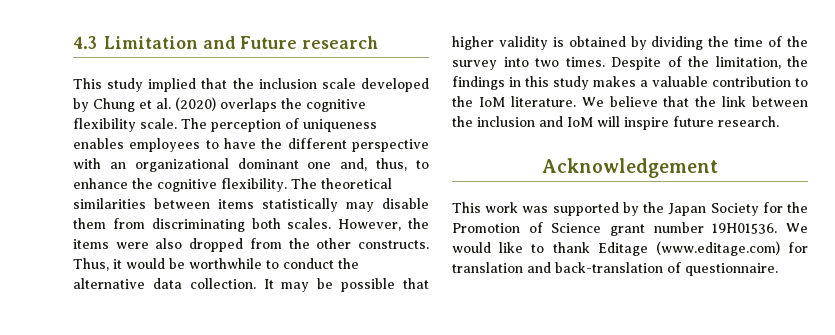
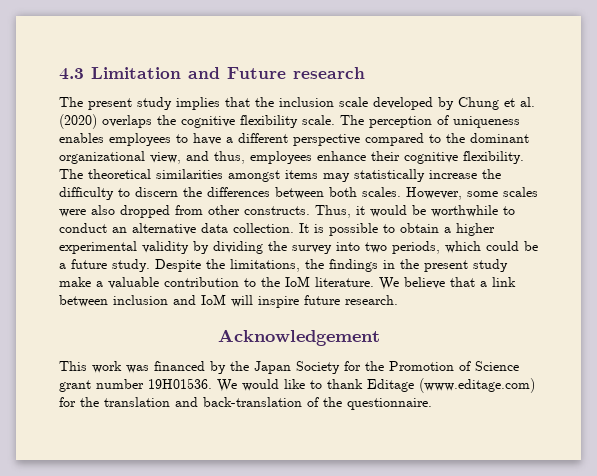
[73,78,197,92] This study implied -> [59,97,220,110] The present study implies
[261,138,283,149] the -> [226,137,233,143] a
[73,158,429,172] [73,178,153,189] with an organizational dominant one and, thus, to enhance the -> [365,133,529,146] [59,151,400,164] compared to the dominant organizational view, and thus, employees enhance their
[154,198,429,212] [73,218,245,232] between items statistically may disable them from discriminating -> [228,169,501,182] [59,187,324,200] amongst items may statistically increase the difficulty to discern the differences between
[408,218,429,229] [73,239,109,249] the items -> [467,187,538,197] some scales
[288,238,310,249] the -> (203, 210) none
[338,258,359,269] the -> [112,227,127,233] an
[281,278,429,292] [452,36,808,50] [452,56,808,70] [452,76,636,90] may be possible that higher validity is obtained by dividing the time of the survey into two times. Despite of the limitation, the findings in this study makes -> [314,223,495,236] [59,241,538,254] [59,259,508,272] [59,277,91,287] is possible to obtain a higher experimental validity by dividing the survey into two periods, which could be a future study. Despite the limitations, the findings in the present study make
[695,96,717,107] the -> [480,281,487,287] a
[452,116,473,127] the -> (108, 301) none
[552,202,619,216] supported -> [154,361,205,371] financed
(808, 247) none -> [80,397,99,407] the
(681, 267) none -> [323,397,342,407] the

